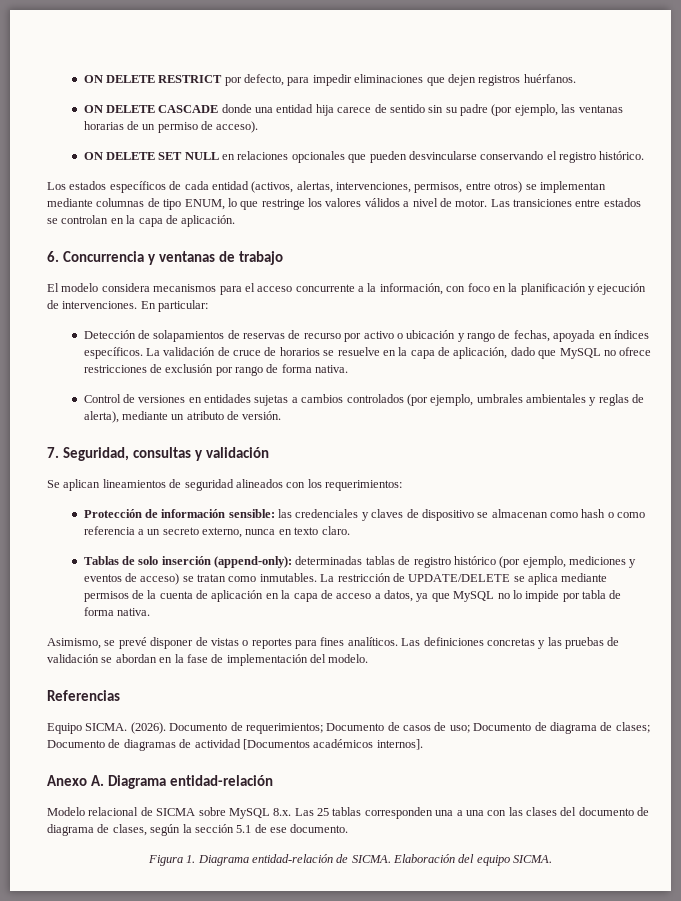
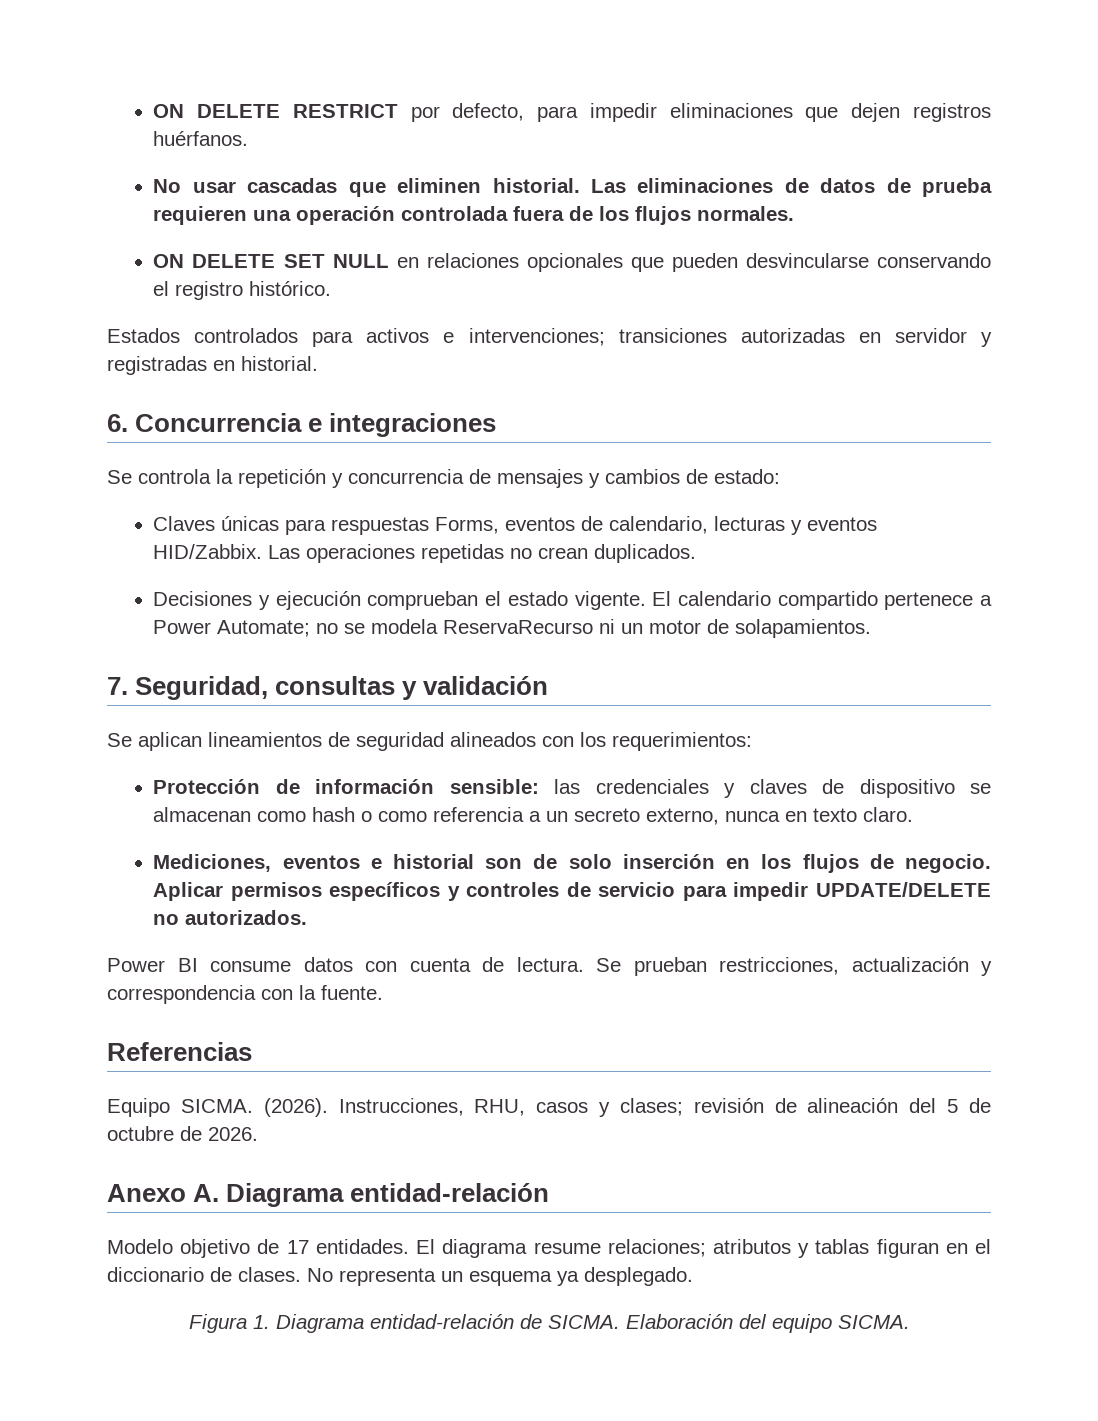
[83,104,623,116] [83,121,259,133] ON DELETE CASCADE donde una entidad hija carece de sentido sin su padre (por ejemplo, las ventanas horarias de un permiso de acceso). -> [153,178,992,197] [153,206,795,225] No usar cascadas que eliminen historial. Las eliminaciones de datos de prueba requieren una operación controlada fuera de los flujos normales.
[47,181,606,193] [47,198,641,210] [47,215,236,227] [47,251,283,265] [47,283,647,295] [47,300,209,312] [83,330,649,342] [83,347,652,359] [83,364,349,376] [83,394,645,406] [83,411,282,423] Los estados específicos de cada entidad (activos, alertas, intervenciones, permisos, entre otros) se implementan mediante columnas de tipo ENUM, lo que restringe los valores válidos a nivel de motor. Las transiciones entre estados se controlan en la capa de aplicación. // 6. Concurrencia y ventanas de trabajo // El modelo considera mecanismos para el acceso concurrente a la información, con foco en la planificación y ejecución de intervenciones. En particular: // Detección de solapamientos de reservas de recurso por activo o ubicación y rango de fechas, apoyada en índices específicos. La validación de cruce de horarios se resuelve en la capa de aplicación, dado que MySQL no ofrece restricciones de exclusión por rango de forma nativa. // Control de versiones en entidades sujetas a cambios controlados (por ejemplo, umbrales ambientales y reglas de alerta), mediante un atributo de versión. -> [107,328,993,347] [107,356,318,375] [107,413,497,437] [107,469,780,488] [153,516,878,535] [153,544,697,563] [153,591,993,610] [153,619,872,638] Estados controlados para activos e intervenciones; transiciones autorizadas en servidor y registradas en historial. // 6. Concurrencia e integraciones // Se controla la repetición y concurrencia de mensajes y cambios de estado: // Claves únicas para respuestas Forms, eventos de calendario, lecturas y eventos HID/Zabbix. Las operaciones repetidas no crean duplicados. // Decisiones y ejecución comprueban el estado vigente. El calendario compartido pertenece a Power Automate; no se modela ReservaRecurso ni un motor de solapamientos.
[83,556,637,568] [83,573,608,585] [83,590,622,602] [83,607,150,616] [47,637,620,649] [47,654,369,666] [47,690,120,701] [47,722,650,734] [47,739,423,751] Tablas de solo inserción (append-only): determinadas tablas de registro histórico (por ejemplo, mediciones y eventos de acceso) se tratan como inmutables. La restricción de UPDATE/DELETE se aplica mediante permisos de la cuenta de aplicación en la capa de acceso a datos, ya que MySQL no lo impide por tabla de forma nativa. // Asimismo, se prevé disponer de vistas o reportes para fines analíticos. Las definiciones concretas y las pruebas de validación se abordan en la fase de implementación del modelo. // Referencias // Equipo SICMA. (2026). Documento de requerimientos; Documento de casos de uso; Documento de diagrama de clases; Documento de diagramas de actividad [Documentos académicos internos]. -> [153,854,992,873] [153,882,991,901] [153,910,308,925] [107,957,992,976] [107,985,383,1004] [107,1042,252,1061] [107,1098,991,1117] [107,1126,258,1141] Mediciones, eventos e historial son de solo inserción en los flujos de negocio. Aplicar permisos específicos y controles de servicio para impedir UPDATE/DELETE no autorizados. // Power BI consume datos con cuenta de lectura. Se prueban restricciones, actualización y correspondencia con la fuente. // Referencias // Equipo SICMA. (2026). Instrucciones, RHU, casos y clases; revisión de alineación del 5 de octubre de 2026.
[88,807,650,819] [47,824,349,836] relacional de SICMA sobre MySQL 8.x. Las 25 tablas corresponden una a una con las clases del documento de diagrama de clases, según la sección 5.1 de ese documento. -> [180,1239,991,1258] [107,1267,693,1286] objetivo de 17 entidades. El diagrama resume relaciones; atributos y tablas figuran en el diccionario de clases. No representa un esquema ya desplegado.

